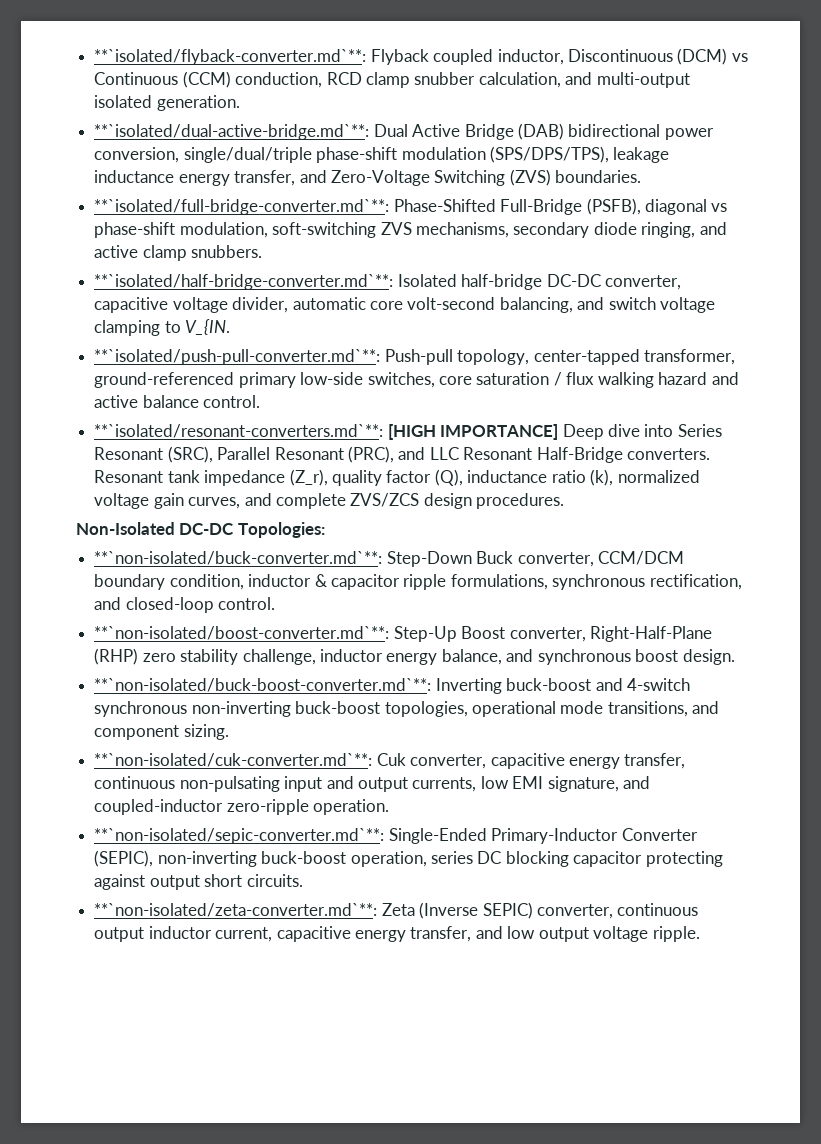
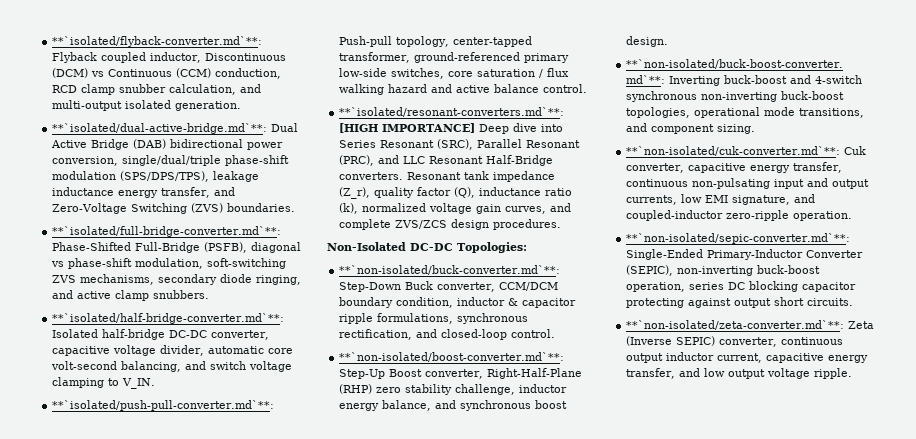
[185,319,231,335] V_{IN. -> [122,378,156,389] V_IN.

